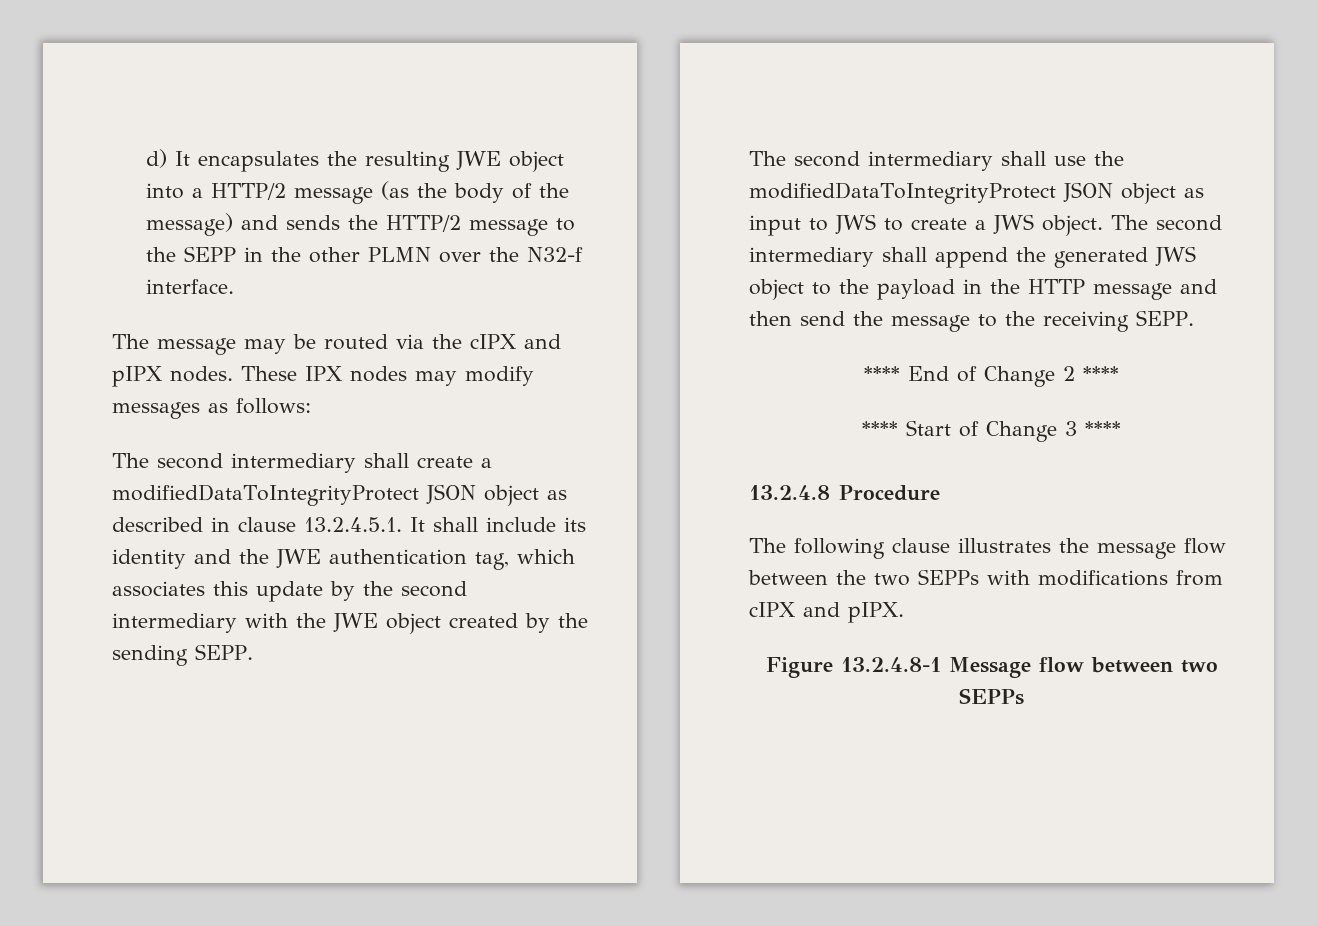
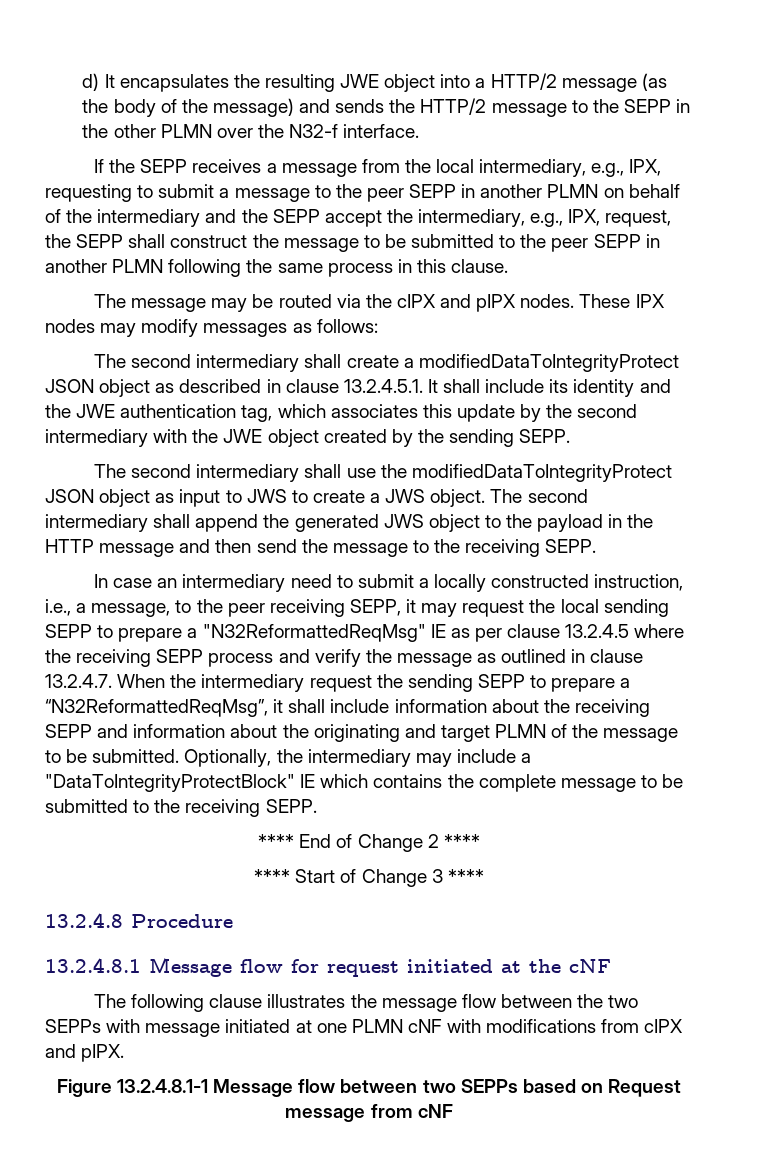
(234, 286) none -> [94,159,662,177] [45,184,680,202] [45,209,672,227] [45,234,660,252] [45,259,509,277] // If the SEPP receives a message from the local intermediary, e.g., IPX, requesting to submit a message to the peer SEPP in another PLMN on behalf of the intermediary and the SEPP accept the intermediary, e.g., IPX, request, the SEPP shall construct the message to be submitted to the peer SEPP in another PLMN following the same process in this clause.
(1194, 318) none -> [94,574,684,592] [45,599,669,617] [45,624,685,642] [45,649,644,667] [45,674,631,692] [45,699,650,717] [45,724,679,742] [45,749,532,767] [45,774,684,792] [45,799,317,817] // In case an intermediary need to submit a locally constructed instruction, i.e., a message, to the peer receiving SEPP, it may request the local sending SEPP to prepare a "N32ReformattedReqMsg" IE as per clause 13.2.4.5 where the receiving SEPP process and verify the message as outlined in clause 13.2.4.7. When the intermediary request the sending SEPP to prepare a “N32ReformattedReqMsg”, it shall include information about the receiving SEPP and information about the originating and target PLMN of the message to be submitted. Optionally, the intermediary may include a "DataToIntegrityProtectBlock" IE which contains the complete message to be submitted to the receiving SEPP.
(940, 493) none -> [45,957,611,977] // 13.2.4.8.1 Message flow for request initiated at the cNF
(1030, 577) none -> [145,1019,482,1037] message initiated at one PLMN cNF with
[840,657,941,672] 13.2.4.8-1 -> [117,1079,209,1093] 13.2.4.8.1-1
(1024, 696) none -> [522,1079,682,1097] [285,1104,453,1122] based on Request message from cNF

